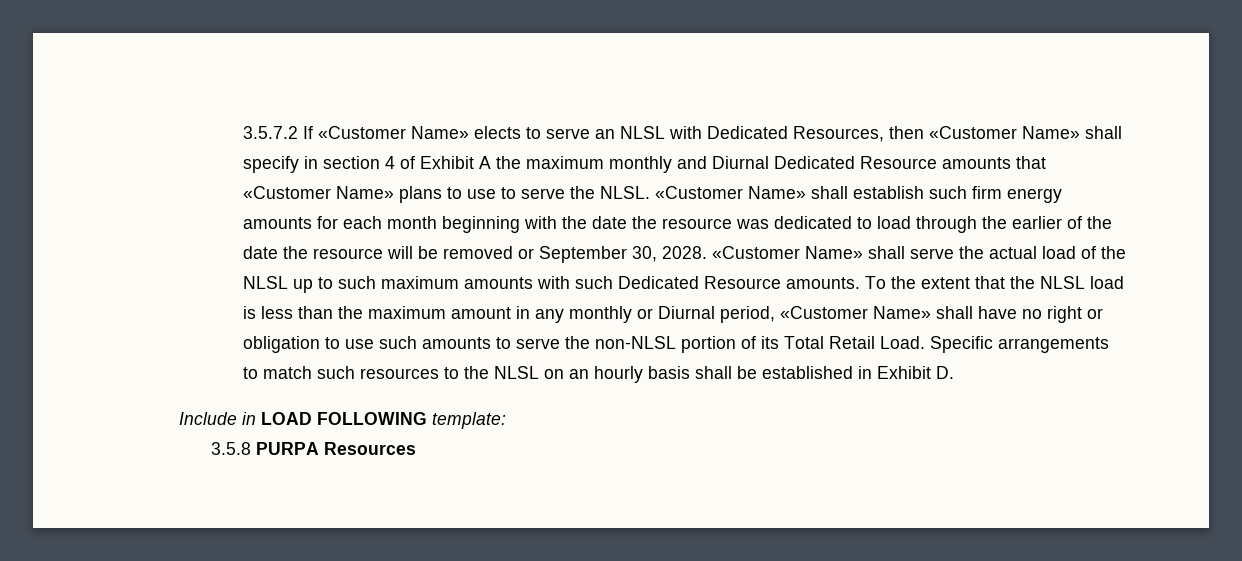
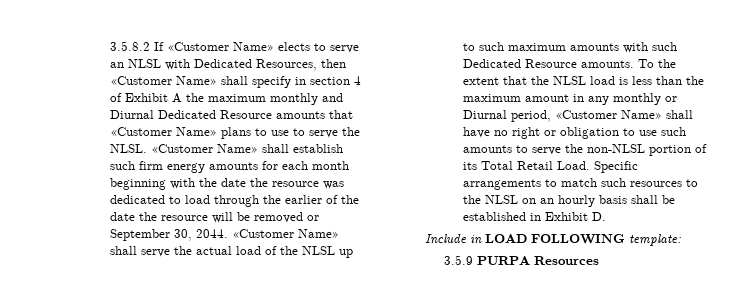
[243,126,299,139] 3.5.7.2 -> [110,41,151,51] 3.5.8.2
[662,246,708,259] 2028. -> [196,229,229,238] 2044.
[211,442,252,455] 3.5.8 -> [444,255,474,265] 3.5.9

